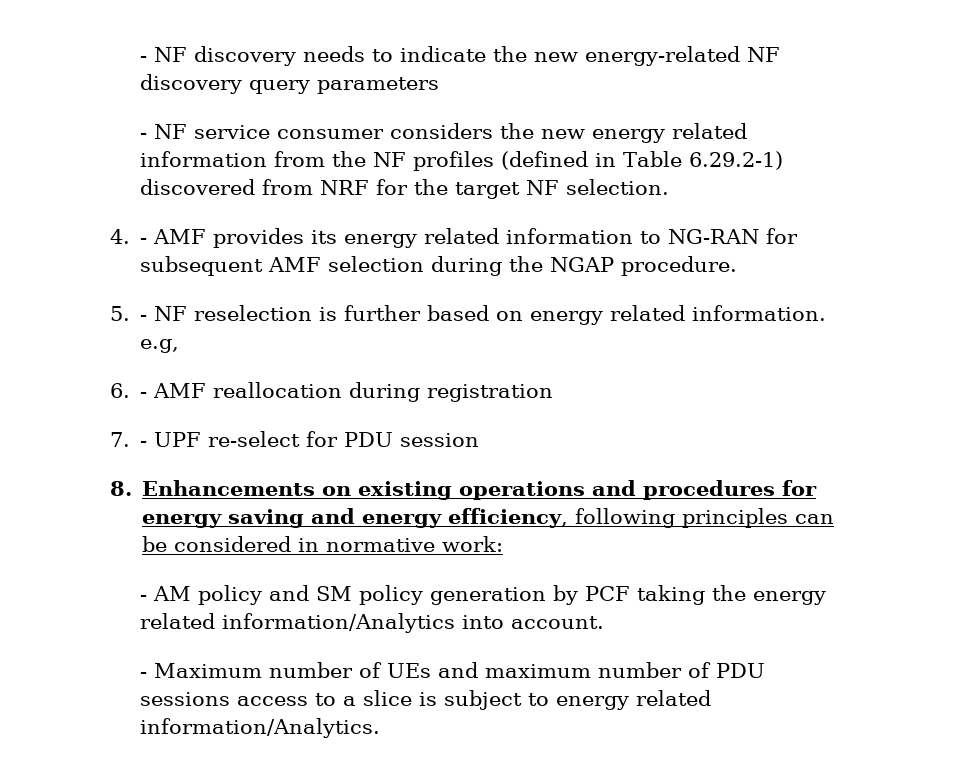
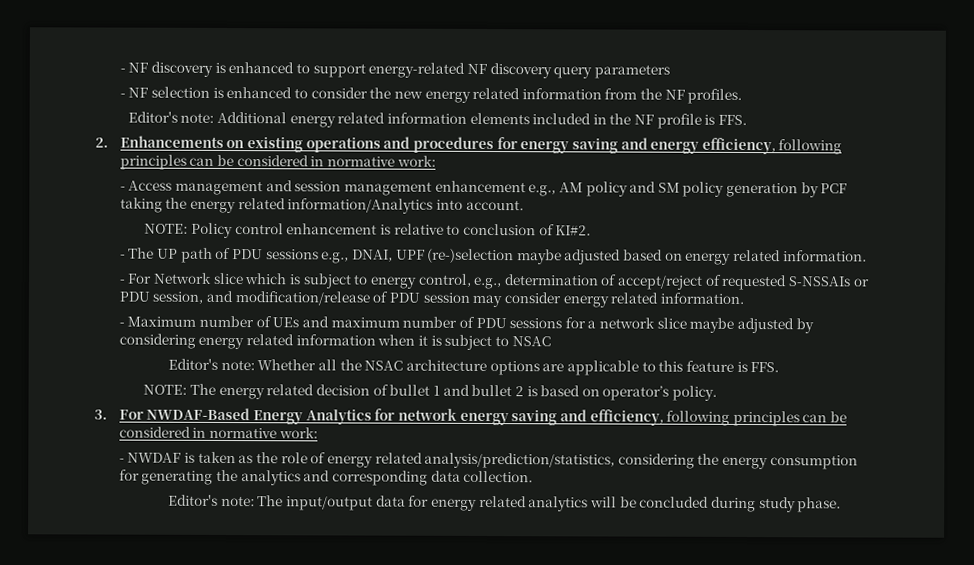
[303,46,579,62] needs to indicate the new -> [214,62,366,78] is enhanced to support
[194,123,494,139] service consumer considers -> [151,86,368,99] selection is enhanced to consider
[413,151,784,171] [140,179,670,199] [110,228,799,248] [140,256,738,276] [110,305,827,325] [140,339,180,353] [110,382,554,402] [110,431,480,447] [110,481,132,496] profiles (defined in Table 6.29.2-1) discovered from NRF for the target NF selection. // 4. - AMF provides its energy related information to NG-RAN for subsequent AMF selection during the NGAP procedure. // 5. - NF reselection is further based on energy related information. e.g, // 6. - AMF reallocation during registration // 7. - UPF re-select for PDU session // 8. -> [687,88,743,104] [127,111,748,129] [95,137,109,148] profiles. // Editor's note: Additional energy related information elements included in the NF profile is FFS. // 2.
(148, 598) none -> [128,180,557,197] Access management and session management enhancement e.g.,
(605, 622) none -> [144,222,592,239] [119,247,867,265] [118,272,870,291] [118,290,744,308] // NOTE: Policy control enhancement is relative to conclusion of KI#2. // - The UP path of PDU sessions e.g., DNAI, UPF (re-)selection maybe adjusted based on energy related information. // - For Network slice which is subject to energy control, e.g., determination of accept/reject of requested S-NSSAIs or PDU session, and modification/release of PDU session may consider energy related information.
[237,690,712,710] [140,718,381,738] access to a slice is subject to energy related information/Analytics. -> [564,317,814,334] [118,333,551,351] [168,358,780,376] [143,383,718,401] [94,407,848,427] [118,426,318,439] [118,451,858,470] [118,469,534,486] [168,494,842,513] for a network slice maybe adjusted by considering energy related information when it is subject to NSAC // Editor's note: Whether all the NSAC architecture options are applicable to this feature is FFS. // NOTE: The energy related decision of bullet 1 and bullet 2 is based on operator’s policy. // 3. For NWDAF-Based Energy Analytics for network energy saving and efficiency, following principles can be considered in normative work: // - NWDAF is taken as the role of energy related analysis/prediction/statistics, considering the energy consumption for generating the analytics and corresponding data collection. // Editor's note: The input/output data for energy related analytics will be concluded during study phase.

